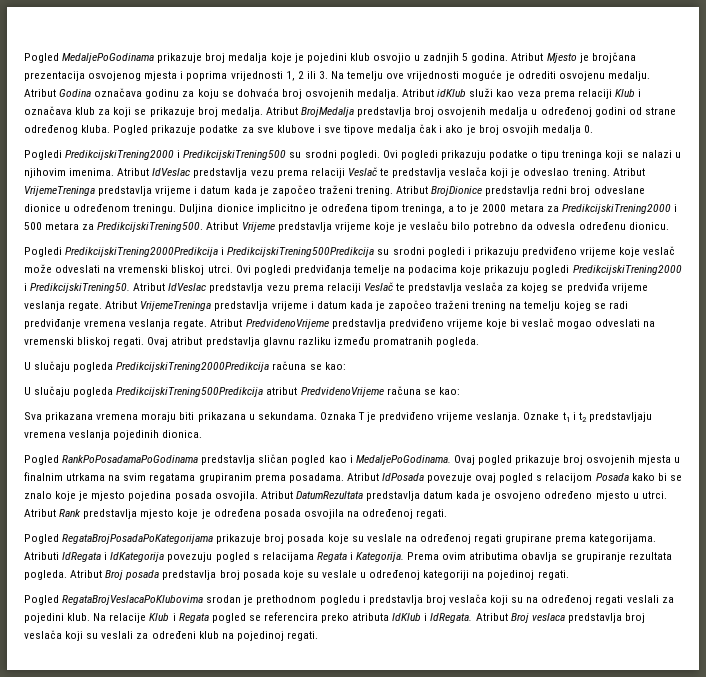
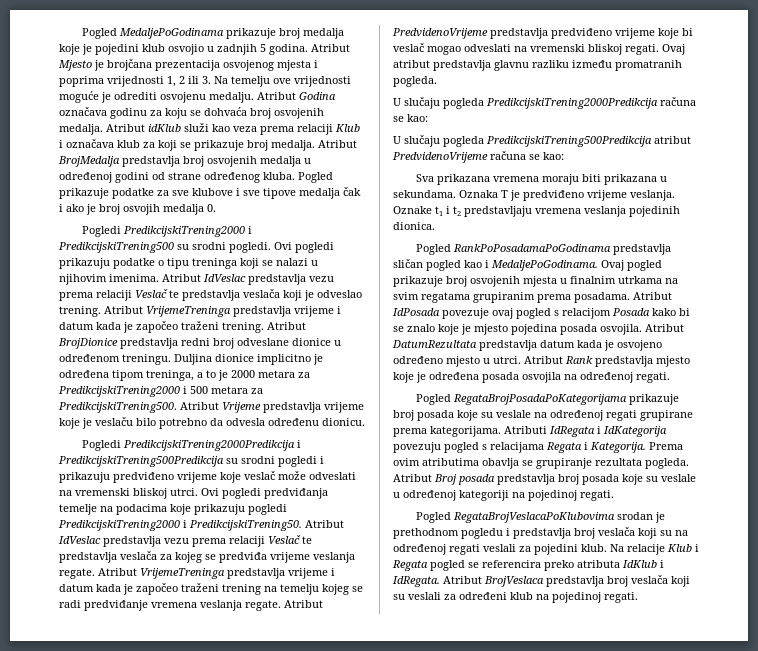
[510,613,565,623] Broj veslaca -> [484,576,544,587] BrojVeslaca

